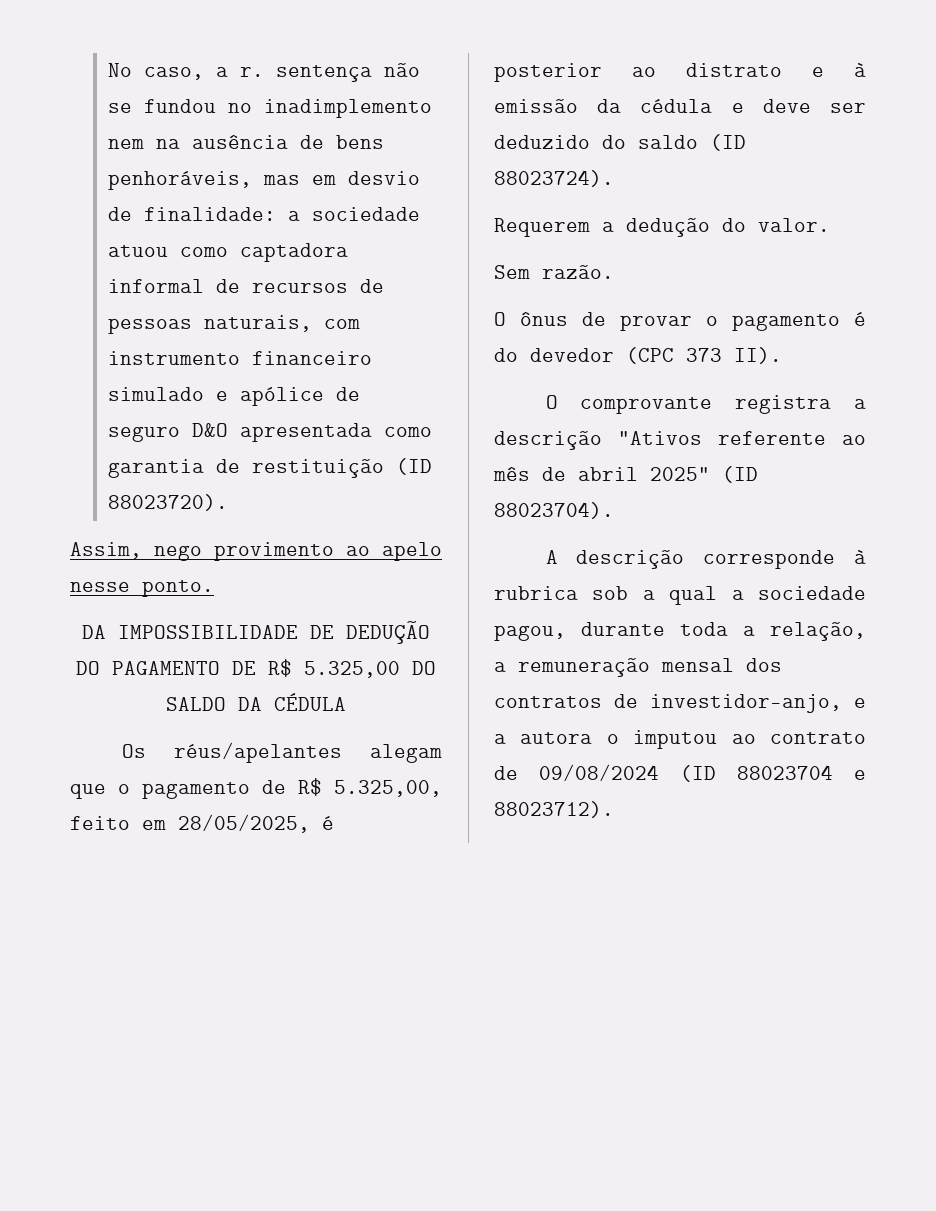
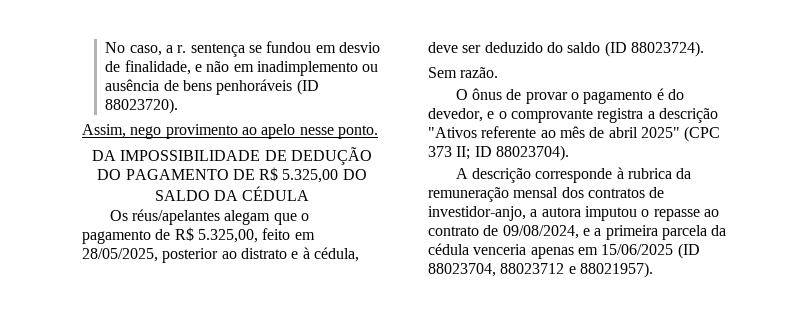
[384,63,421,77] não -> (245, 50) none
[228,99,433,118] [108,134,385,149] [108,171,421,190] [108,207,421,221] [108,243,349,262] [108,279,385,293] [108,315,361,334] [108,351,373,365] [108,387,361,406] [108,423,433,442] [108,459,385,478] no inadimplemento nem na ausência de bens penhoráveis, mas em desvio de finalidade: a sociedade atuou como captadora informal de recursos de pessoas naturais, com instrumento financeiro simulado e apólice de seguro D&O apresentada como garantia de restituição -> [315,42,380,53] [105,60,379,76] [105,79,293,95] em desvio de finalidade, e não em inadimplemento ou ausência de bens penhoráveis
[322,816,334,830] é -> (158, 255) none
[494,99,744,113] emissão da cédula e -> [313,247,359,262] cédula,
[494,218,830,237] // Requerem a dedução do valor. -> (704, 49) none
[530,347,782,364] [545,395,558,409] devedor (CPC 373 II). // O -> [428,108,507,122] devedor, e o
[722,466,758,483] (ID -> [684,126,721,142] [428,146,492,160] (CPC 373 II; ID
[592,586,866,605] [494,622,866,641] [494,662,506,672] sob a qual a sociedade pagou, durante toda a relação, a -> [676,168,692,179] da
[854,698,866,708] e -> (526, 213) none
[606,730,866,749] [494,764,866,782] [494,801,614,818] o imputou ao contrato de 09/08/2024 (ID 88023704 e 88023712). -> [584,206,719,221] [428,225,727,240] [428,243,700,259] [428,262,653,278] imputou o repasse ao contrato de 09/08/2024, e a primeira parcela da cédula venceria apenas em 15/06/2025 (ID 88023704, 88023712 e 88021957).

